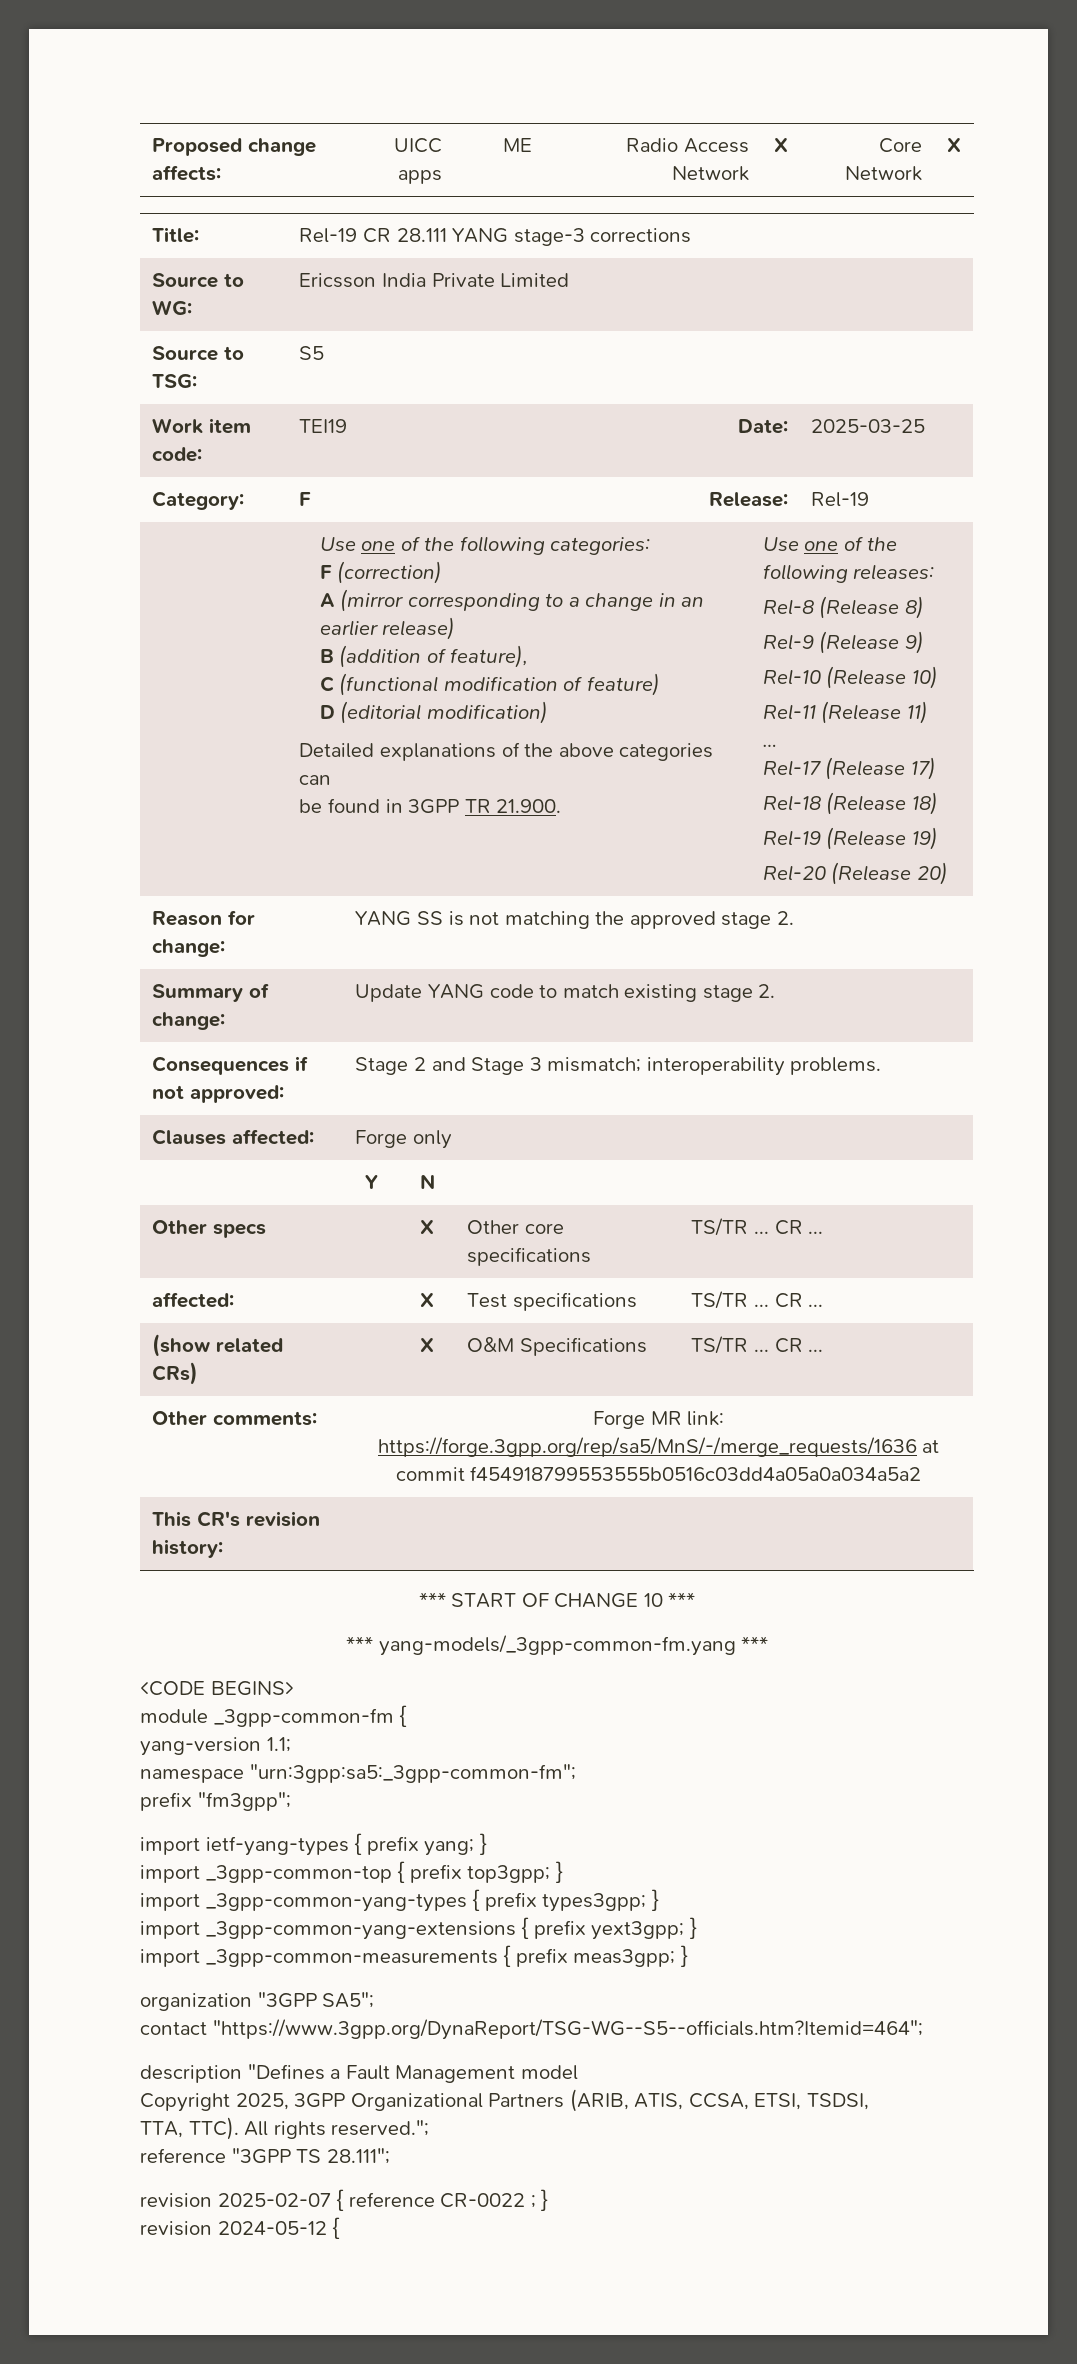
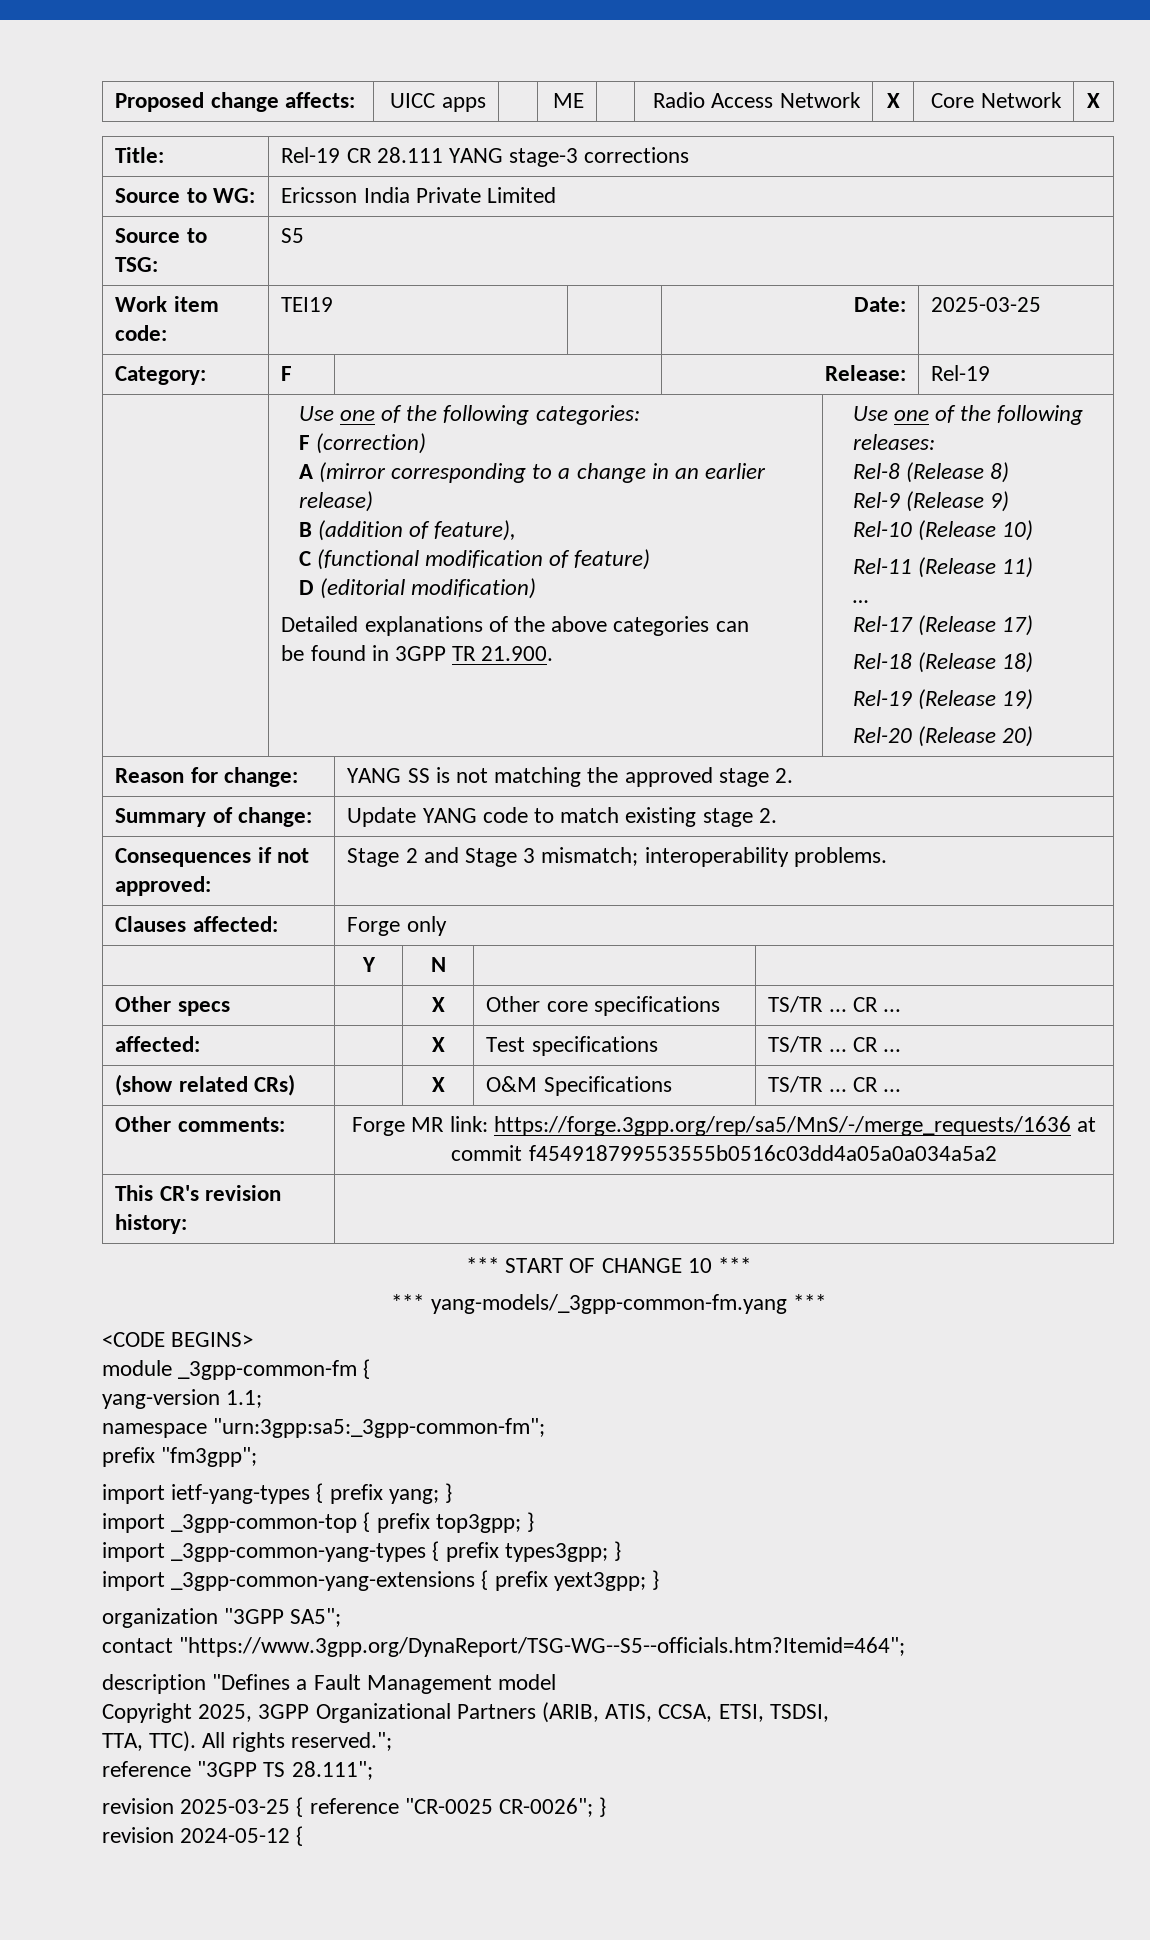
[140,1945,688,1967] // import _3gpp-common-measurements { prefix meas3gpp; } -> (660, 1580) none
[217,2193,331,2207] 2025-02-07 -> [180,1799,291,1814] 2025-03-25
[440,2193,536,2208] CR-0022 ; -> [404,1798,594,1817] "CR-0025 CR-0026";

